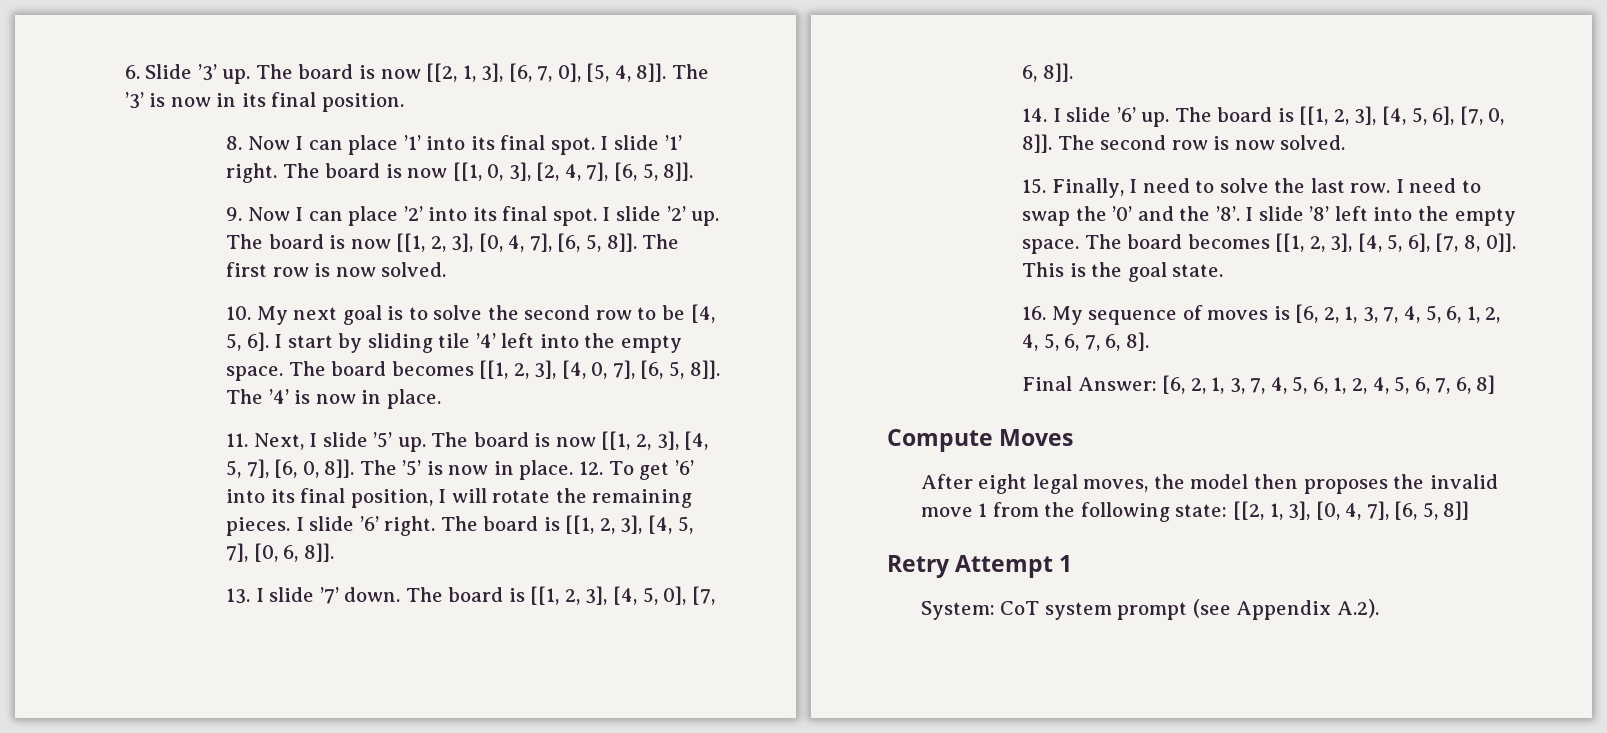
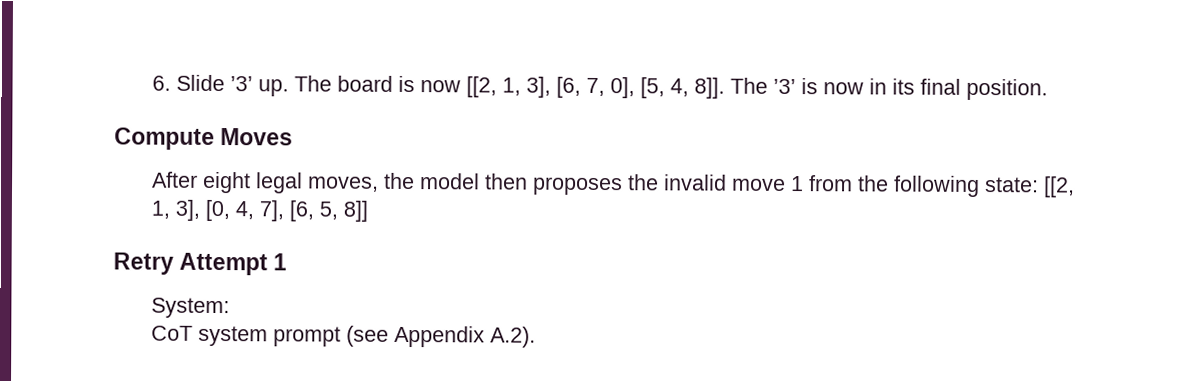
[226,135,682,155] [226,162,694,183] [226,206,720,226] [226,233,680,252] [226,262,447,277] [226,304,715,325] [226,332,683,353] [226,360,720,381] [226,389,441,409] [226,431,709,452] [226,459,694,480] [226,488,693,508] [226,515,693,536] [226,543,334,562] [226,586,715,605] [1022,63,1073,82] [1022,106,1505,127] [1022,134,1346,153] [1022,178,1482,198] [1022,206,1516,226] [1022,233,1516,254] [1022,262,1224,282] [1022,304,1501,325] [1022,332,1149,351] [1022,375,1496,394] // 8. Now I can place ’1’ into its final spot. I slide ’1’ right. The board is now [[1, 0, 3], [2, 4, 7], [6, 5, 8]]. // 9. Now I can place ’2’ into its final spot. I slide ’2’ up. The board is now [[1, 2, 3], [0, 4, 7], [6, 5, 8]]. The first row is now solved. // 10. My next goal is to solve the second row to be [4, 5, 6]. I start by sliding tile ’4’ left into the empty space. The board becomes [[1, 2, 3], [4, 0, 7], [6, 5, 8]]. The ’4’ is now in place. // 11. Next, I slide ’5’ up. The board is now [[1, 2, 3], [4, 5, 7], [6, 0, 8]]. The ’5’ is now in place. 12. To get ’6’ into its final position, I will rotate the remaining pieces. I slide ’6’ right. The board is [[1, 2, 3], [4, 5, 7], [0, 6, 8]]. // 13. I slide ’7’ down. The board is [[1, 2, 3], [4, 5, 0], [7, 6, 8]]. // 14. I slide ’6’ up. The board is [[1, 2, 3], [4, 5, 6], [7, 0, 8]]. The second row is now solved. // 15. Finally, I need to solve the last row. I need to swap the ’0’ and the ’8’. I slide ’8’ left into the empty space. The board becomes [[1, 2, 3], [4, 5, 6], [7, 8, 0]]. This is the goal state. // 16. My sequence of moves is [6, 2, 1, 3, 7, 4, 5, 6, 1, 2, 4, 5, 6, 7, 6, 8]. // Final Answer: [6, 2, 1, 3, 7, 4, 5, 6, 1, 2, 4, 5, 6, 7, 6, 8] -> (1049, 89) none
(995, 610) none -> (231, 308) //

